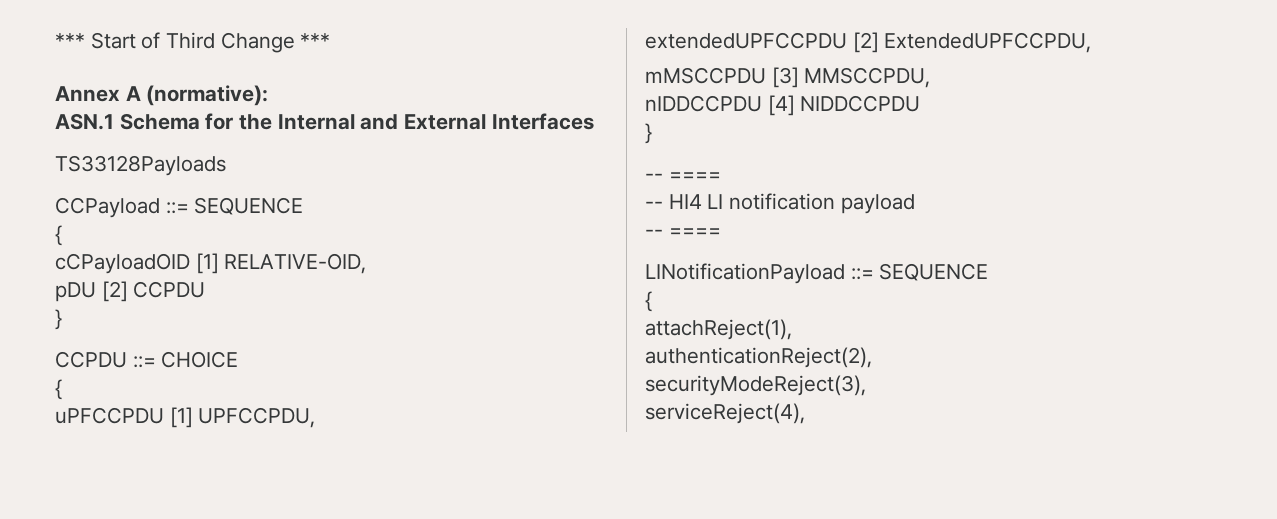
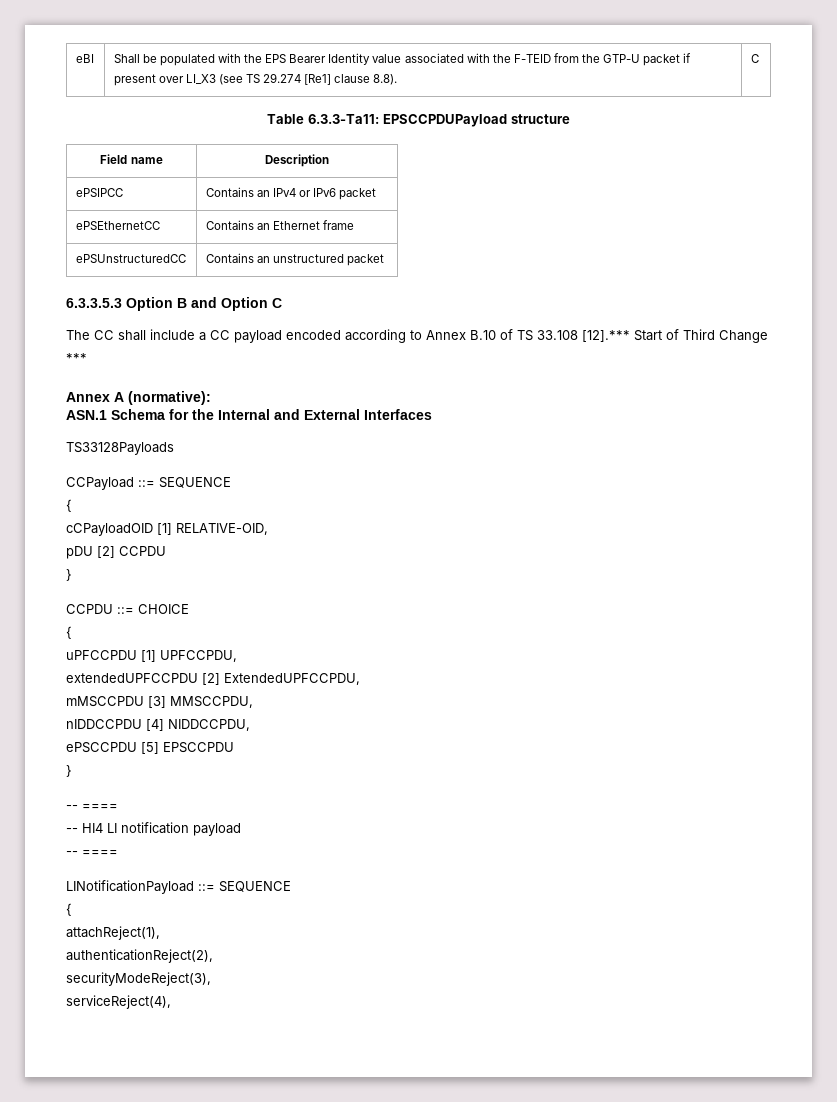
[55,33,85,48] *** -> [75,54,94,63] [113,53,692,66] [113,73,398,86] [750,54,759,63] [267,114,570,127] [100,154,163,164] [265,154,329,167] [75,188,123,197] [205,187,377,200] [75,221,160,230] [205,220,354,230] [75,254,186,263] [205,253,384,266] [66,297,282,311] [66,329,630,343] eBI | Shall be populated with the EPS Bearer Identity value associated with the F-TEID from the GTP-U packet if present over LI_X3 (see TS 29.274 [Re1] clause 8.8). | C // Table 6.3.3-Ta11: EPSCCPDUPayload structure // Field name | Description // ePSIPCC | Contains an IPv4 or IPv6 packet // ePSEthernetCC | Contains an Ethernet frame // ePSUnstructuredCC | Contains an unstructured packet // 6.3.3.5.3 Option B and Option C // The CC shall include a CC payload encoded according to Annex B.10 of TS 33.108 [12].***
[800,95,921,112] NIDDCCPDU -> [168,719,250,731] [66,742,234,754] NIDDCCPDU, // ePSCCPDU [5] EPSCCPDU

